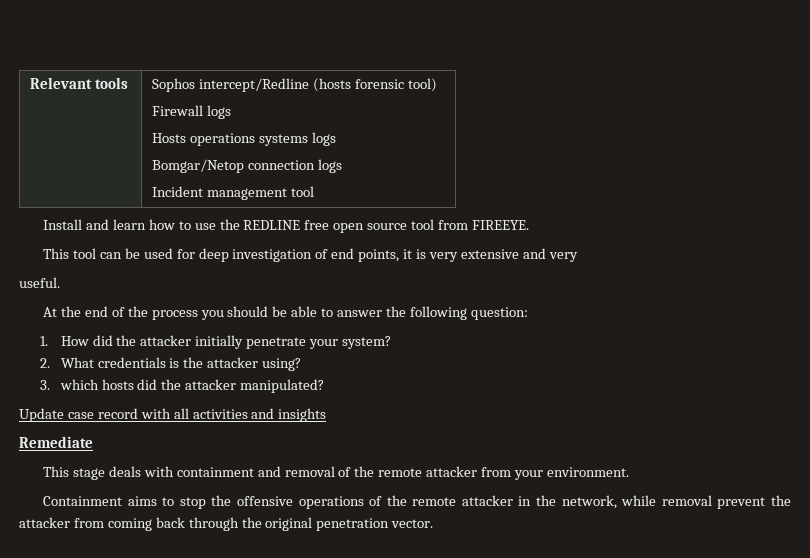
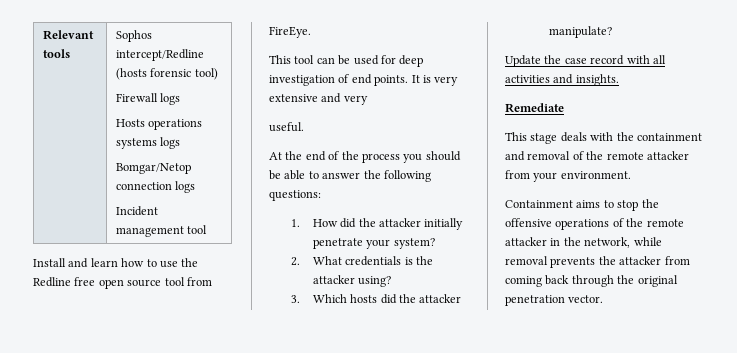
[243,220,301,230] REDLINE -> [33,277,71,287] Redline
[471,220,529,230] FIREEYE. -> [269,26,311,38] FireEye.
[358,249,413,262] points, it -> [374,75,420,86] points. It
[470,307,528,320] question: -> [269,190,321,201] questions:
[59,379,99,390] which -> [312,294,347,303] Which
[240,379,325,393] manipulated? -> [548,26,612,38] manipulate?
(64, 415) none -> [544,55,562,64] the
[278,408,327,422] insights -> [575,74,619,86] insights.
(174, 471) none -> [616,132,634,141] the
[717,497,766,509] prevent -> [550,257,596,268] prevents

